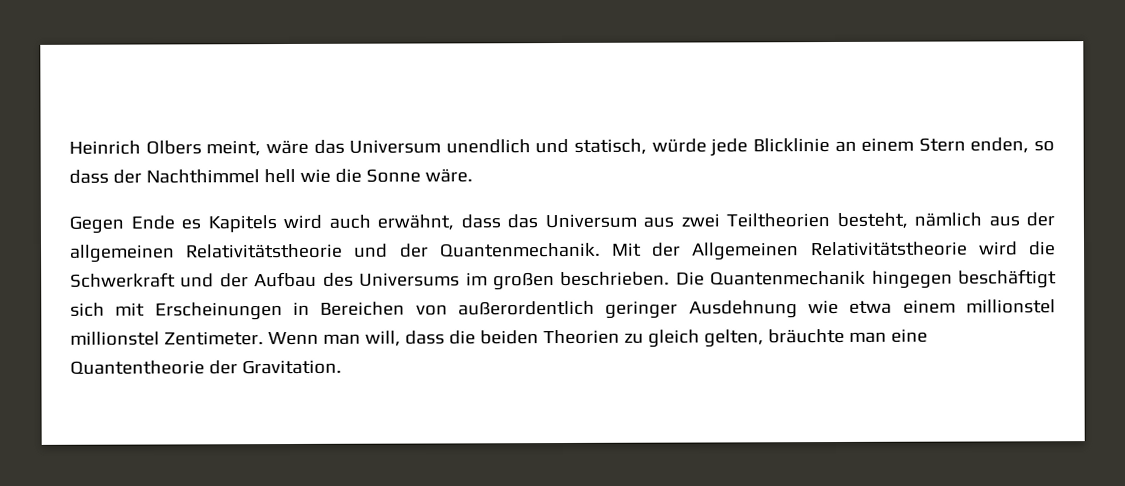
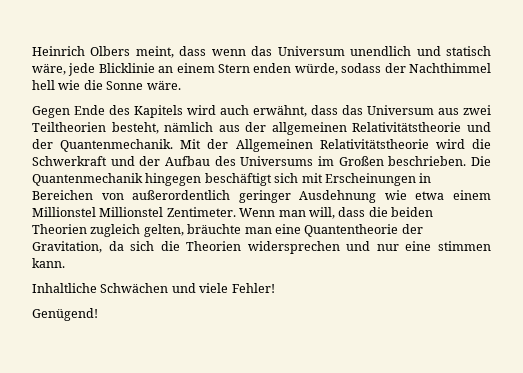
[265,139,309,155] wäre -> [179,46,246,56] dass wenn
[574,138,707,155] statisch, würde -> [446,46,492,56] [32,64,66,75] statisch wäre,
[970,137,1055,154] [69,169,109,184] enden, so dass -> [253,63,382,75] enden würde, sodass
[181,218,201,230] es -> [109,105,130,115] des
[492,272,555,291] großen -> [338,156,384,166] Großen
[966,299,1057,314] [70,331,160,346] millionstel millionstel -> [32,207,164,217] Millionstel Millionstel
[623,329,700,348] zu gleich -> [90,224,141,237] zugleich
[241,359,342,375] Gravitation. -> [32,241,491,254] [32,258,65,268] [32,283,275,293] [32,308,98,321] Gravitation, da sich die Theorien widersprechen und nur eine stimmen kann. // Inhaltliche Schwächen und viele Fehler! // Genügend!

